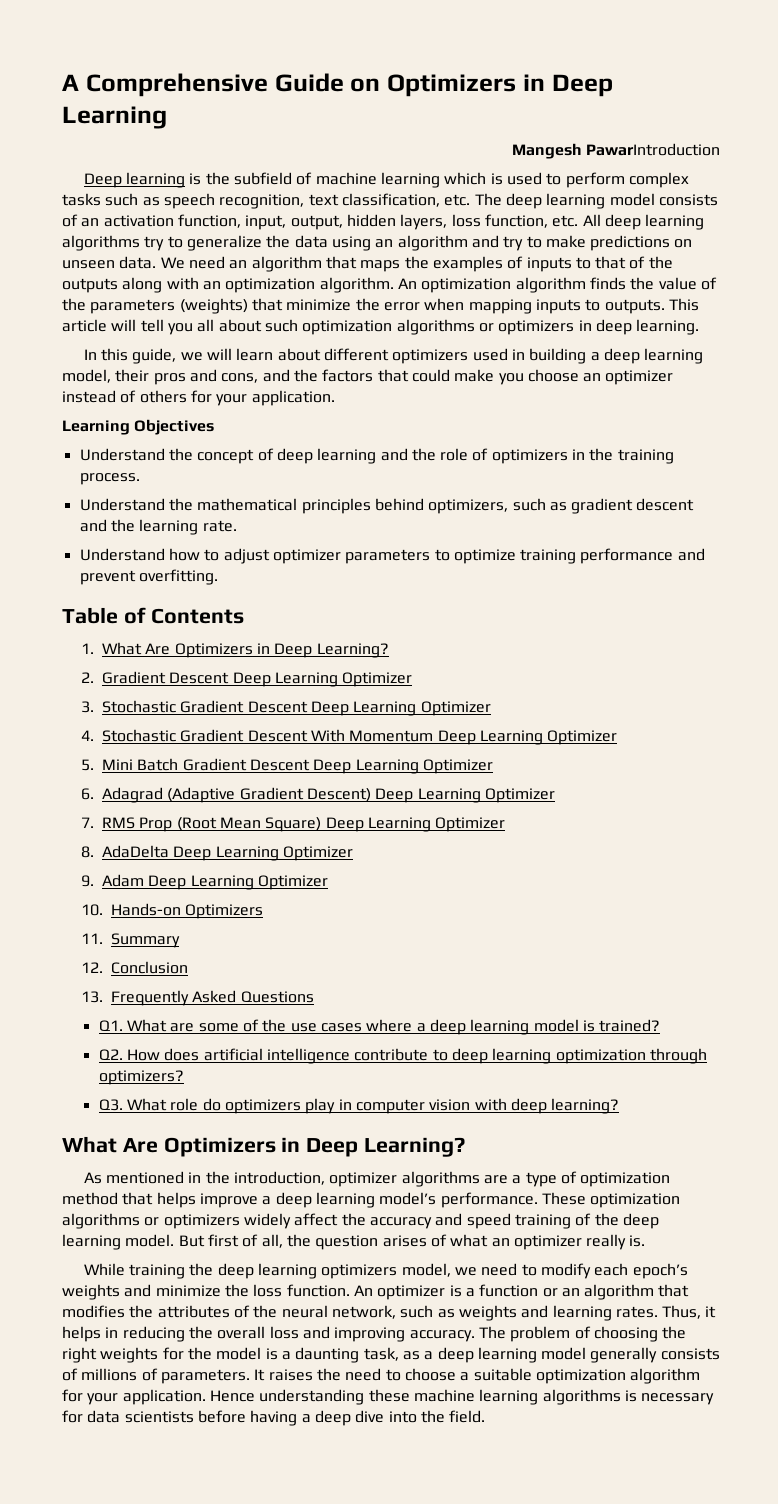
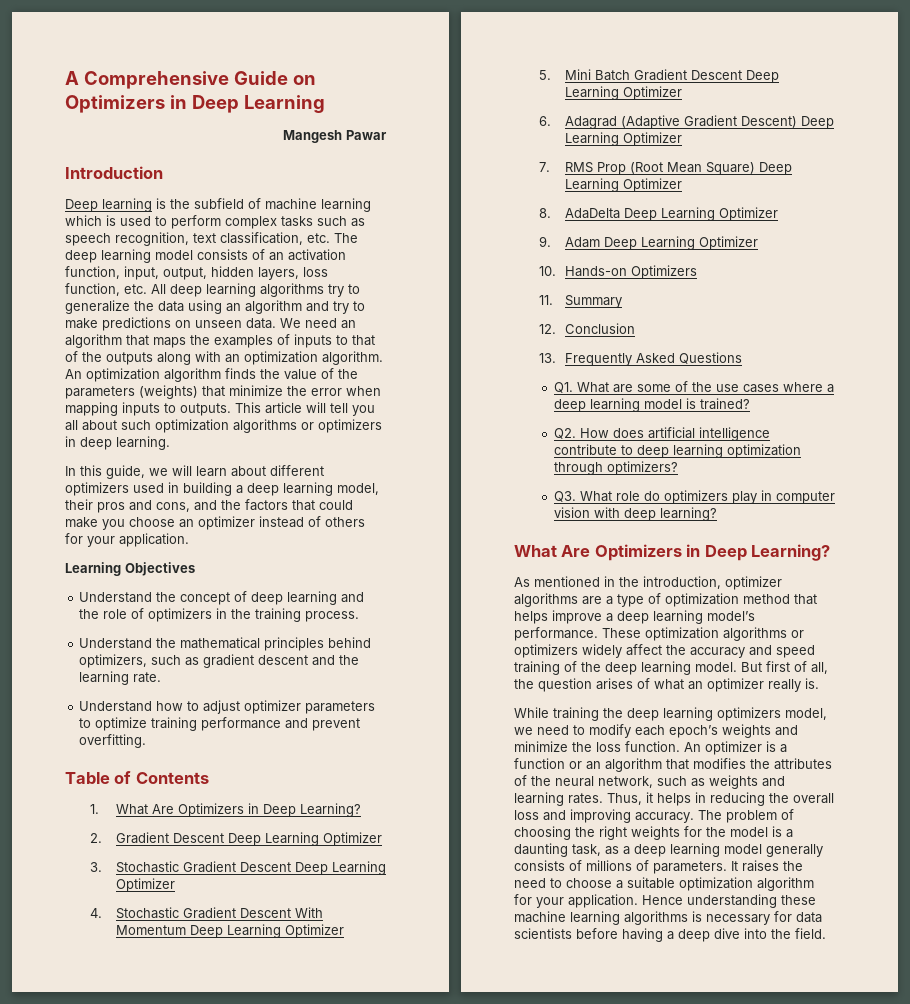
[586,143,721,156] PawarIntroduction -> [346,130,387,140] [65,166,163,179] Pawar // Introduction

